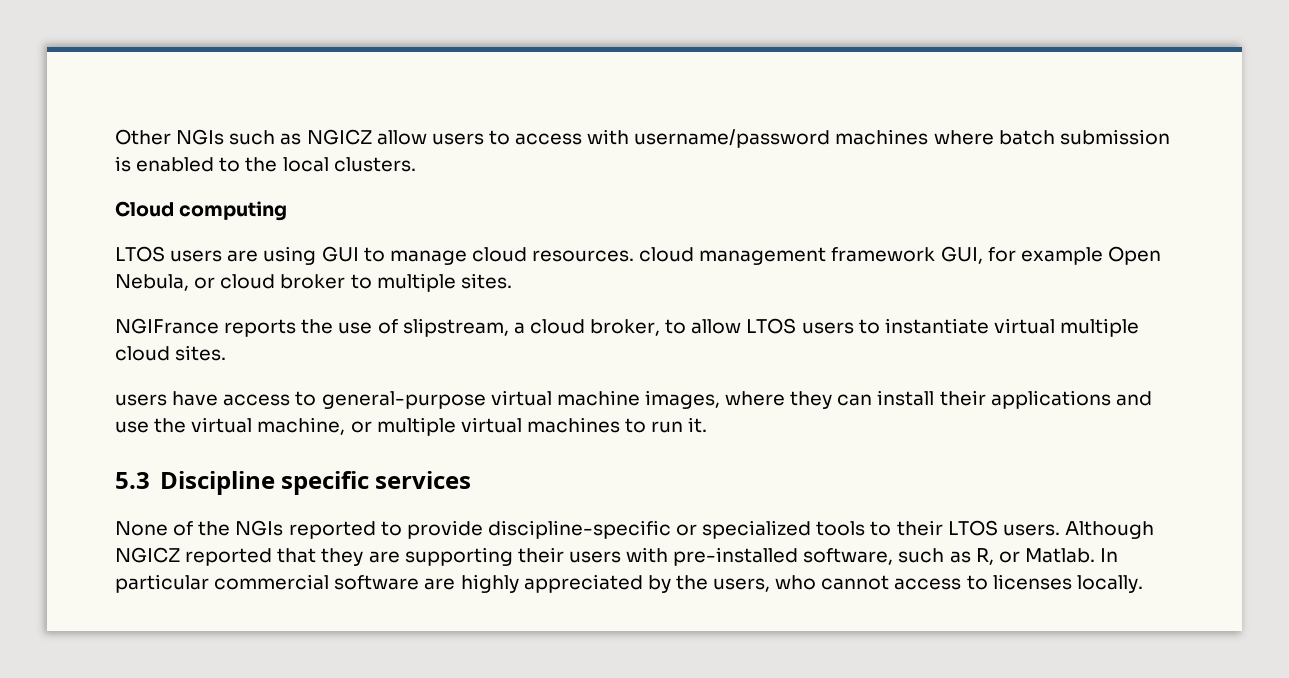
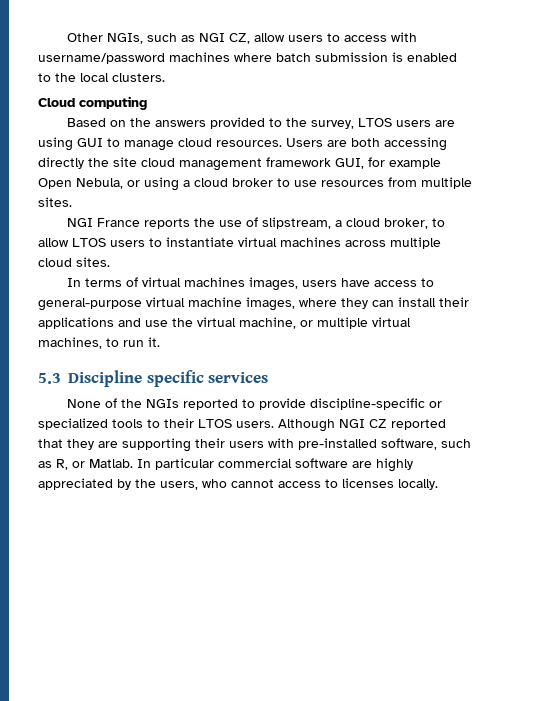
[176,129,372,145] NGIs such as NGICZ -> [107,33,251,44] NGIs, such as NGI CZ,
(288, 211) none -> [67,117,355,129] Based on the answers provided to the survey,
(635, 256) none -> [286,137,447,151] [38,157,137,169] Users are both accessing directly the site
(216, 283) none -> [144,177,190,191] using a
(372, 281) none -> [294,177,417,187] use resources from
[115,318,219,334] NGIFrance -> [67,218,141,227] NGI France
(1055, 326) none -> [280,237,386,247] machines across
(227, 353) none -> [67,277,299,291] In terms of virtual machines images,
[526,417,620,433] machines -> [38,337,102,349] machines,
[115,547,180,563] NGICZ -> [339,419,387,428] NGI CZ

